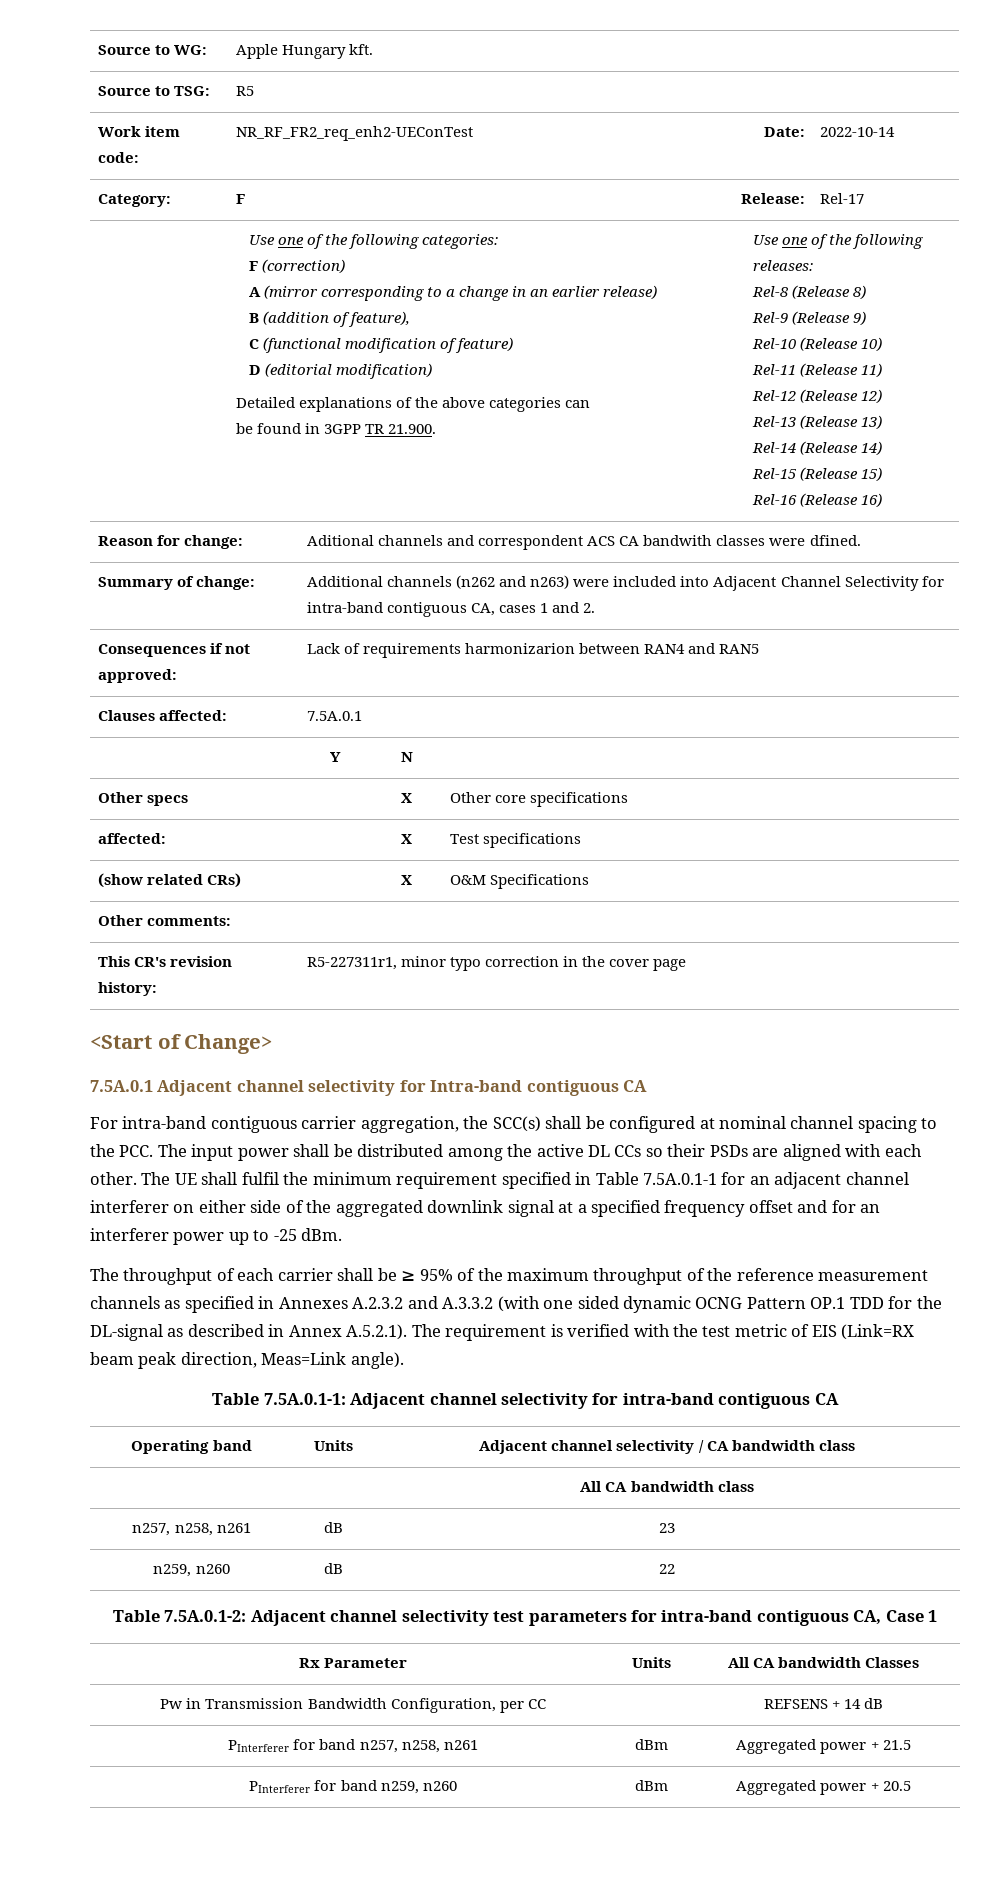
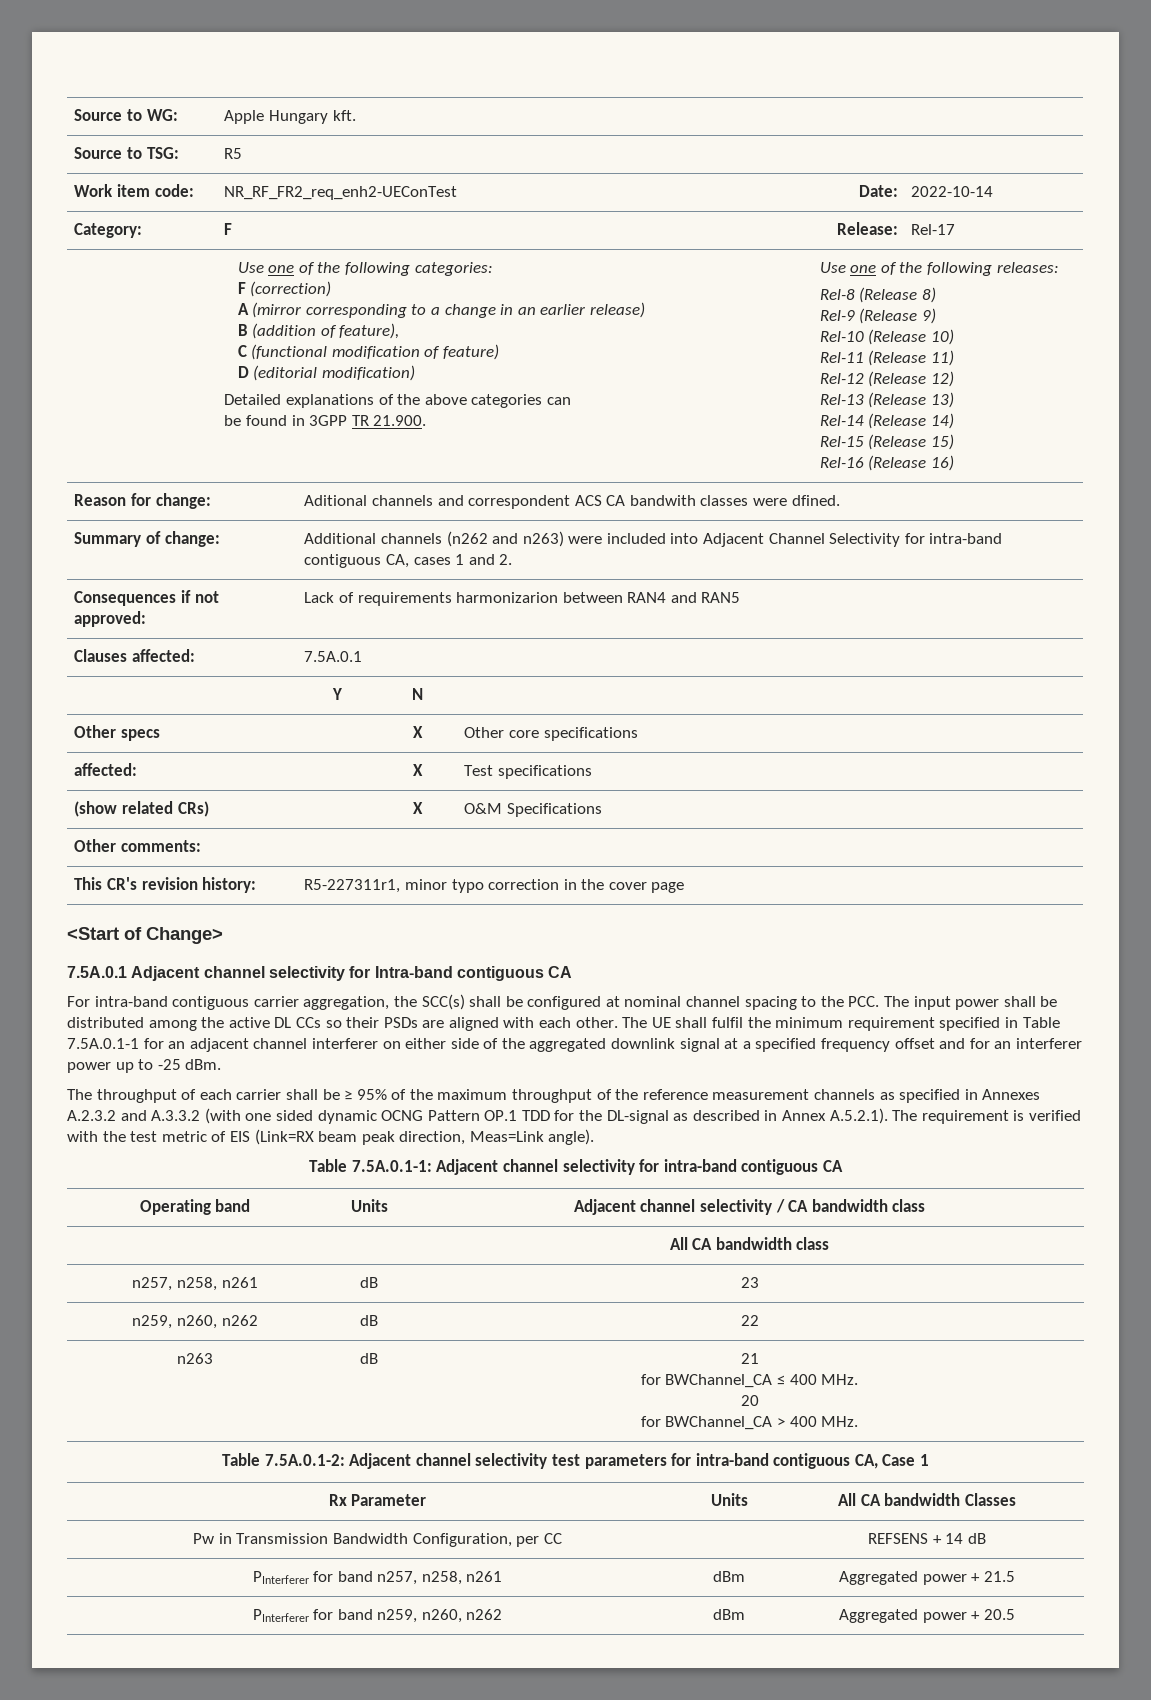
[195,1564,230,1574] n260 -> [177,1315,258,1329] n260, n262
(676, 1569) none -> [177,1353,213,1364] [360,1353,378,1364] [740,1353,759,1364] [640,1374,859,1388] [740,1395,759,1406] [640,1416,859,1430] // n263 | dB | 21 // for BWChannel_CA ≤ 400 MHz. // 20 // for BWChannel_CA > 400 MHz.
[422,1781,457,1791] n260 -> [421,1609,503,1623] n260, n262

